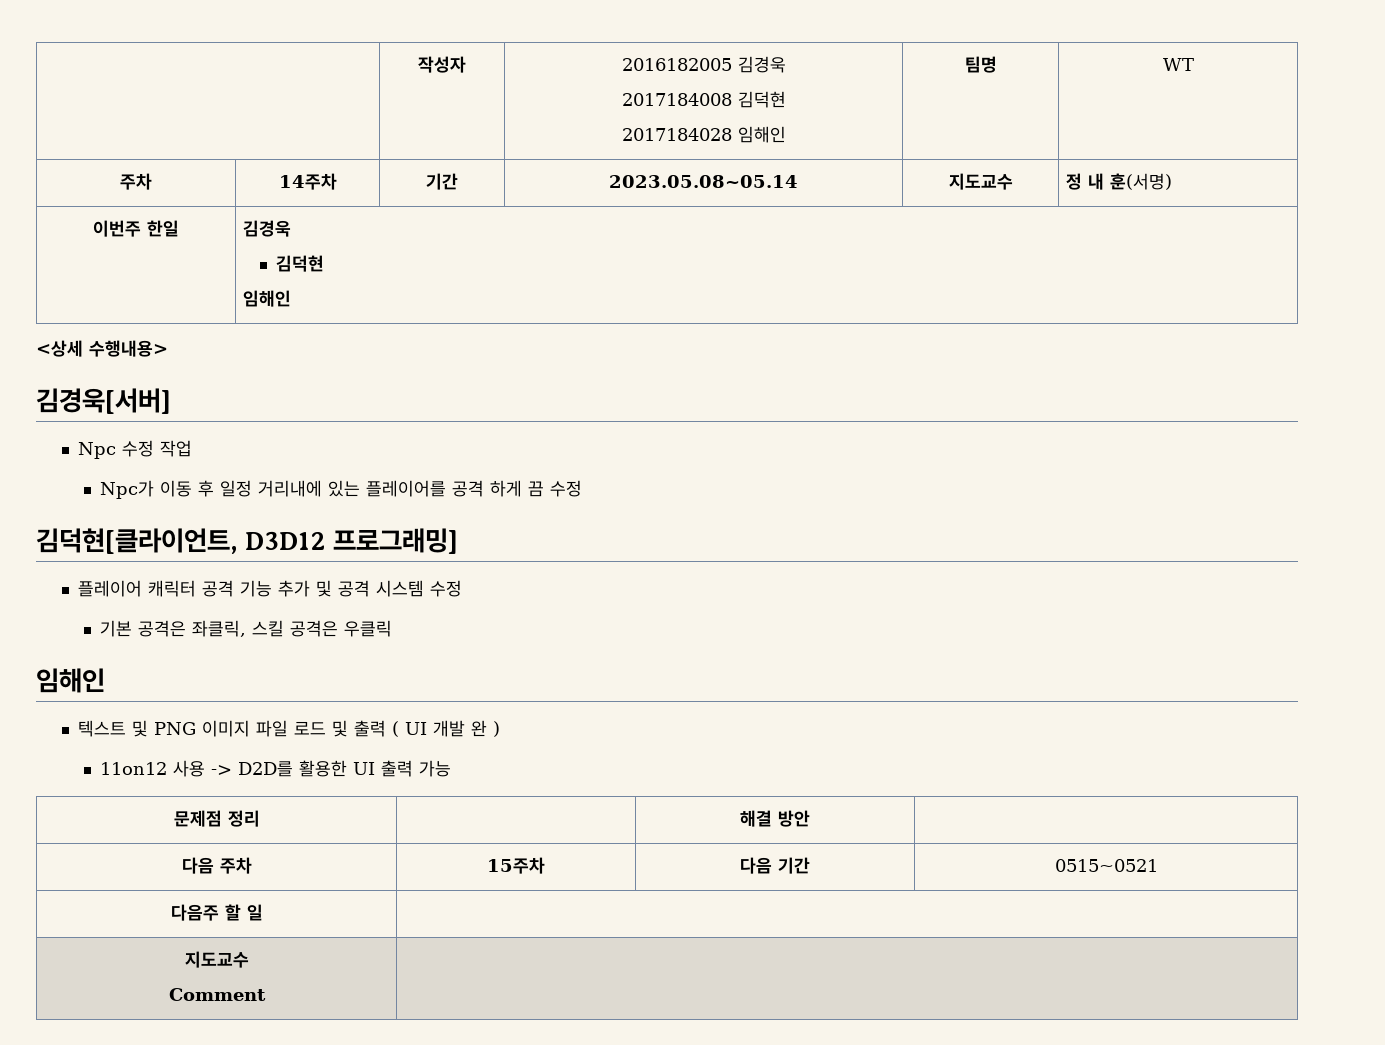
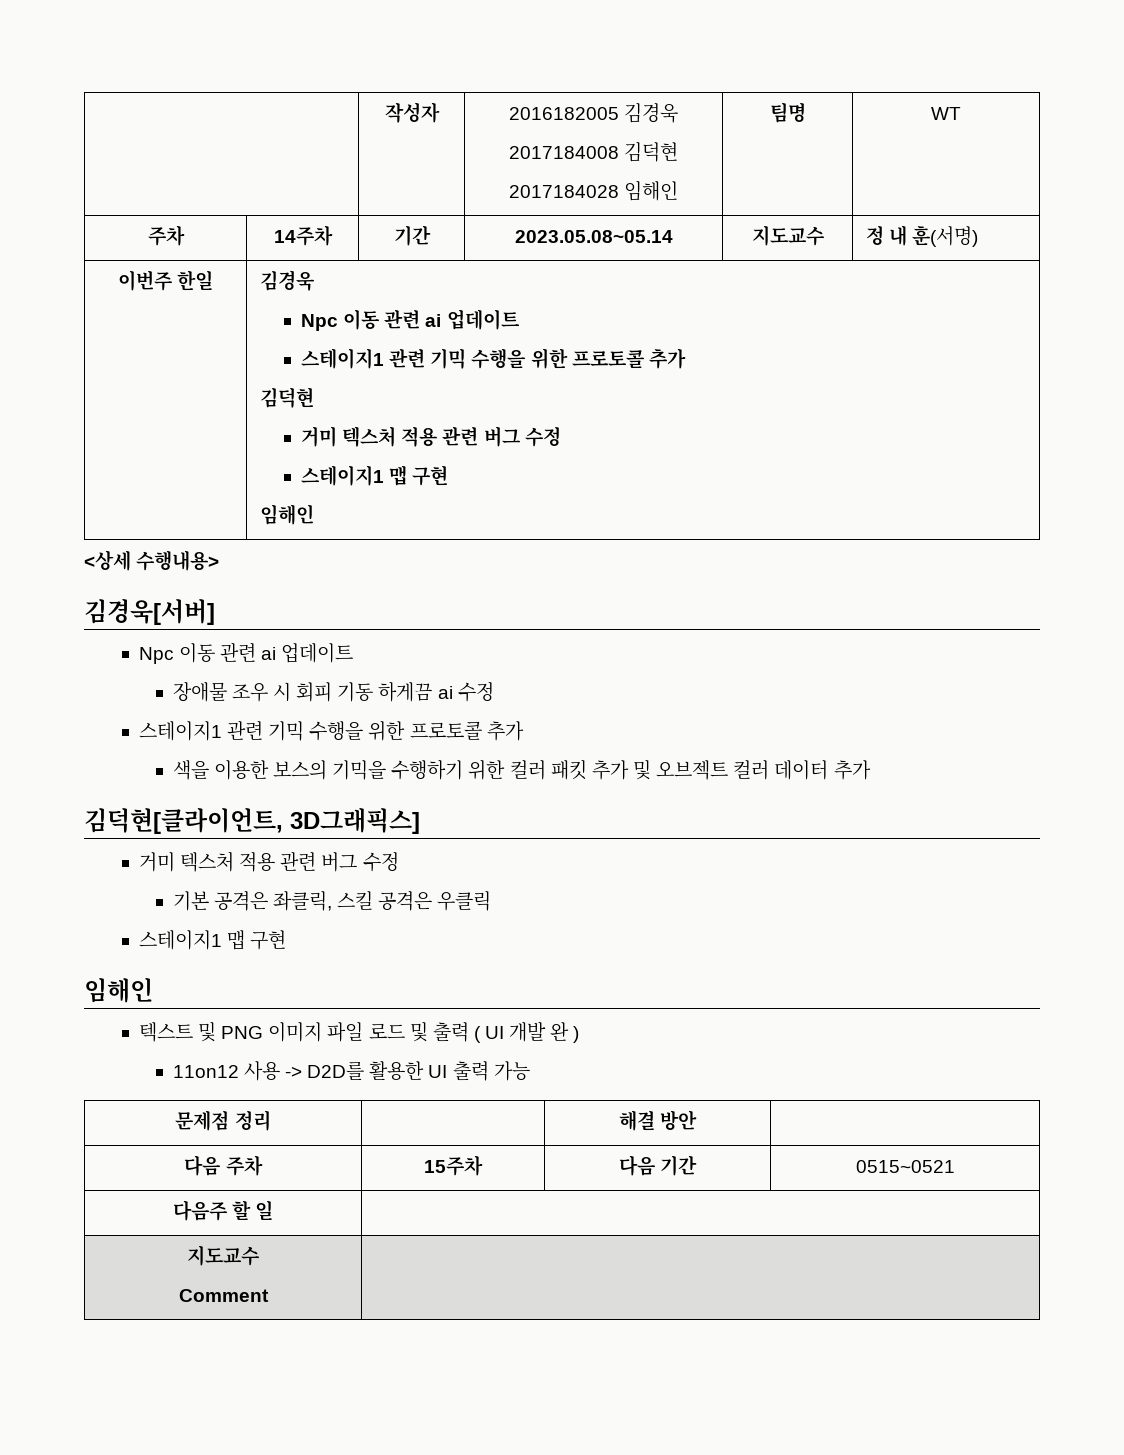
[275,255,324,272] 김덕현 -> [301,309,520,331] [301,348,686,369] [259,387,314,408] [301,426,561,447] [301,465,449,486] Npc 이동 관련 ai 업데이트 // 스테이지1 관련 기믹 수행을 위한 프로토콜 추가 // 김덕현 // 거미 텍스처 적용 관련 버그 수정 // 스테이지1 맵 구현
[121,440,192,457] [100,480,583,499] [36,528,458,554] [77,580,424,597] 수정 작업 // Npc가 이동 후 일정 거리내에 있는 플레이어를 공격 하게 끔 수정 // 김덕현[클라이언트, D3D12 프로그래밍] // 플레이어 캐릭터 공격 기능 추가 및 공격 시스템 -> [178,642,354,663] [172,682,494,702] [138,720,524,741] [172,759,871,780] [84,808,420,834] [138,851,358,872] 이동 관련 ai 업데이트 // 장애물 조우 시 회피 기동 하게끔 ai 수정 // 스테이지1 관련 기믹 수행을 위한 프로토콜 추가 // 색을 이용한 보스의 기믹을 수행하기 위한 컬러 패킷 추가 및 오브젝트 컬러 데이터 추가 // 김덕현[클라이언트, 3D그래픽스] // 거미 텍스처 적용 관련 버그
(393, 628) none -> [138,930,287,950] // 스테이지1 맵 구현

